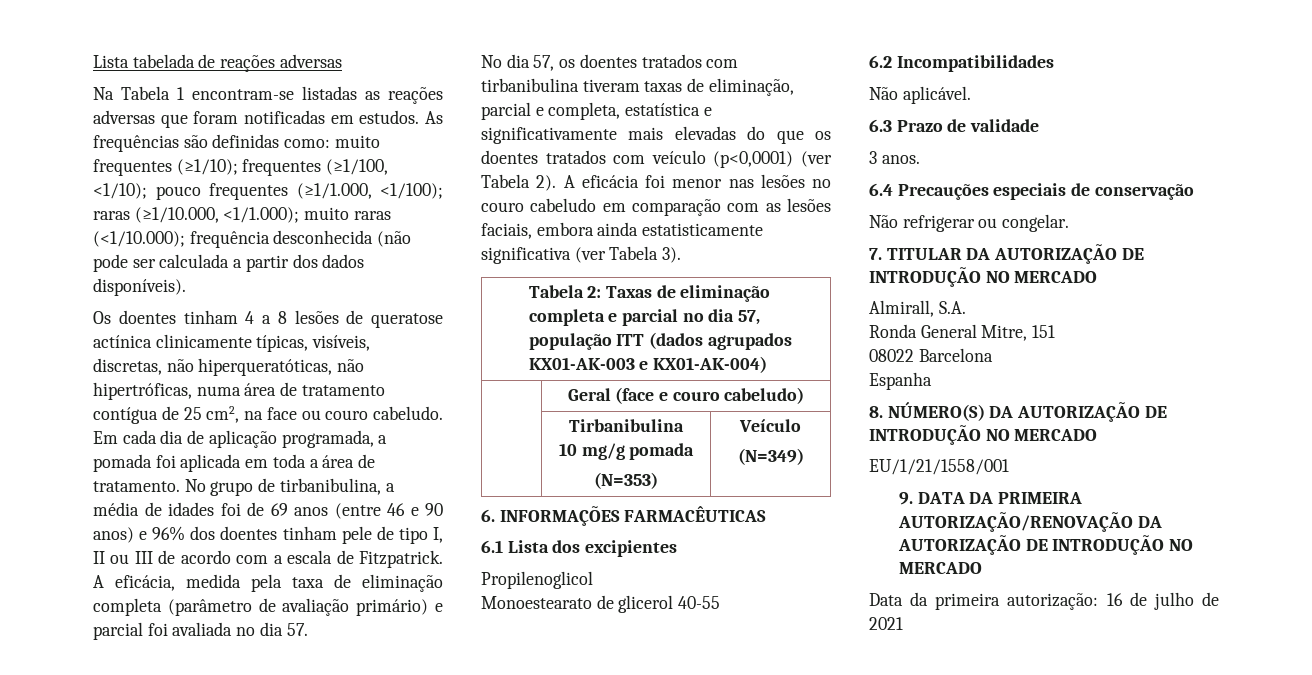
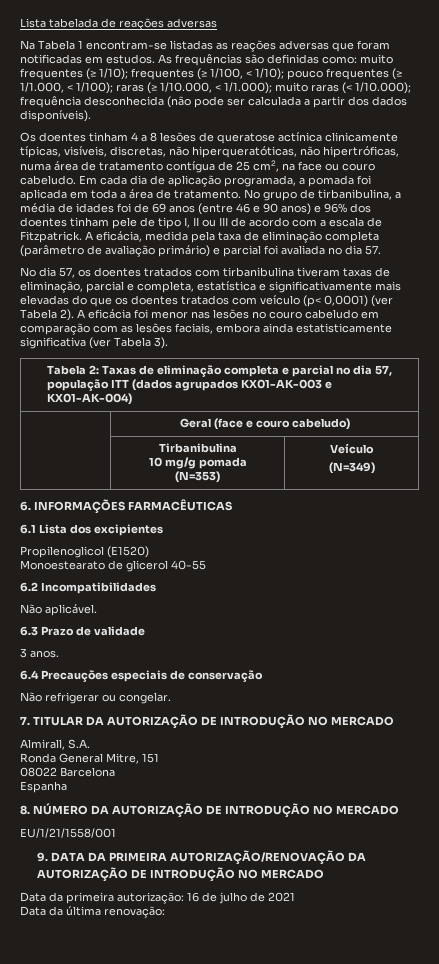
[176,159,389,176] [93,183,443,200] [93,207,391,223] [93,231,185,247] (≥1/10); frequentes (≥1/100, <1/10); pouco frequentes (≥1/1.000, <1/100); raras (≥1/10.000, <1/1.000); muito raras (<1/10.000); -> [86,68,402,80] [20,82,411,94] (≥ 1/10); frequentes (≥ 1/100, < 1/10); pouco frequentes (≥ 1/1.000, < 1/100); raras (≥ 1/10.000, < 1/1.000); muito raras (< 1/10.000);
[713,151,794,168] (p<0,0001) -> [303,295,368,307] (p< 0,0001)
(593, 580) none -> [107,546,149,558] (E1520)
[887,402,985,421] NÚMERO(S) -> [33,803,88,815] NÚMERO
(903, 623) none -> [20,906,165,918] // Data da última renovação:

